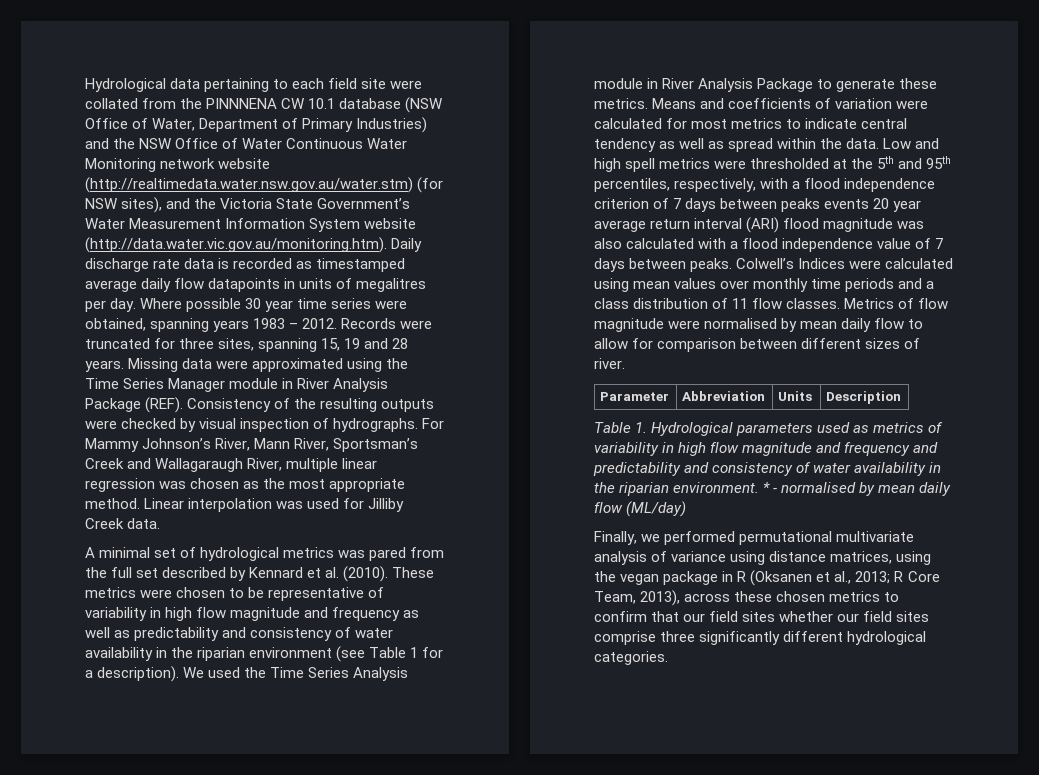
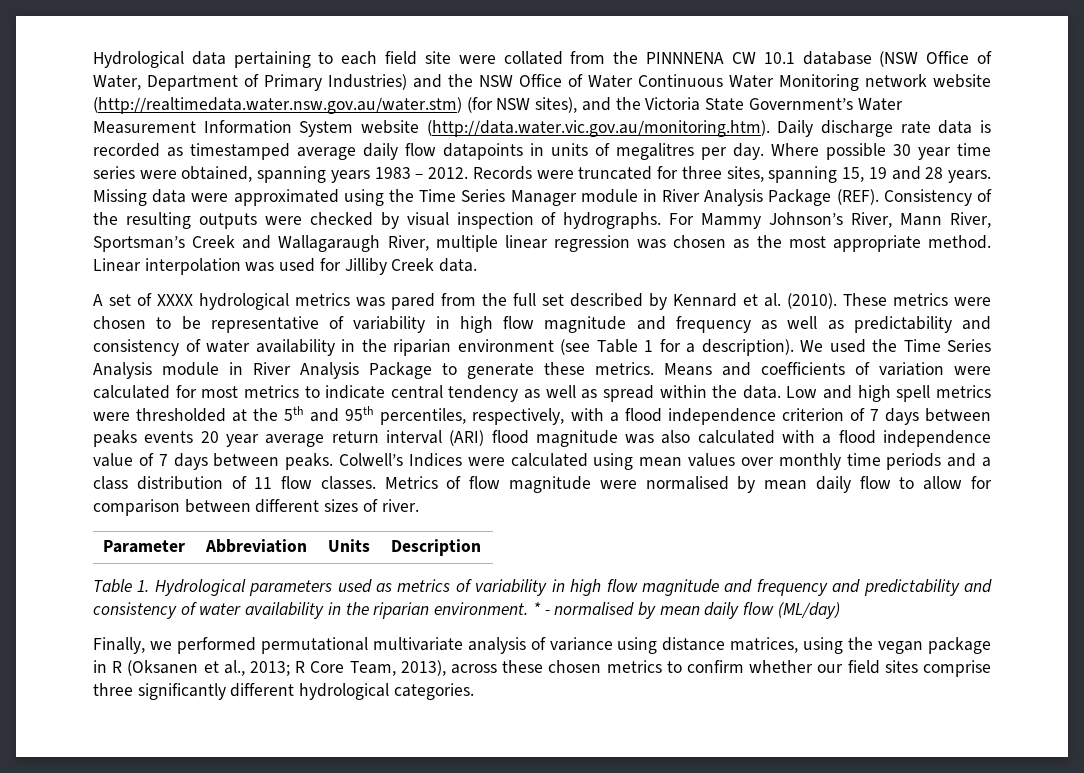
[99,547,151,558] minimal -> (103, 300) none
(197, 552) none -> [157,294,193,306] XXXX
[651,611,776,622] that our field sites -> (744, 666) none

